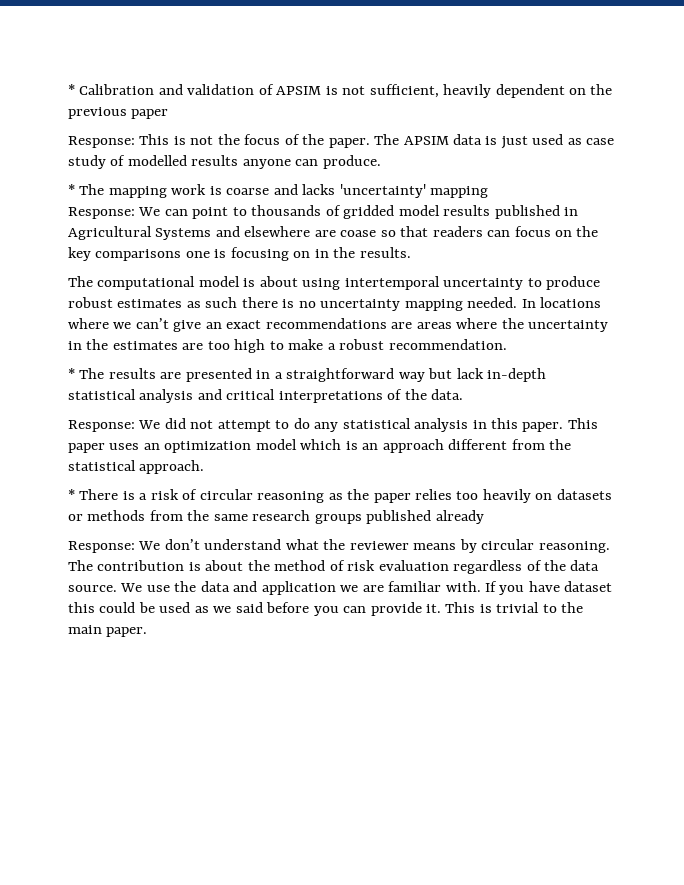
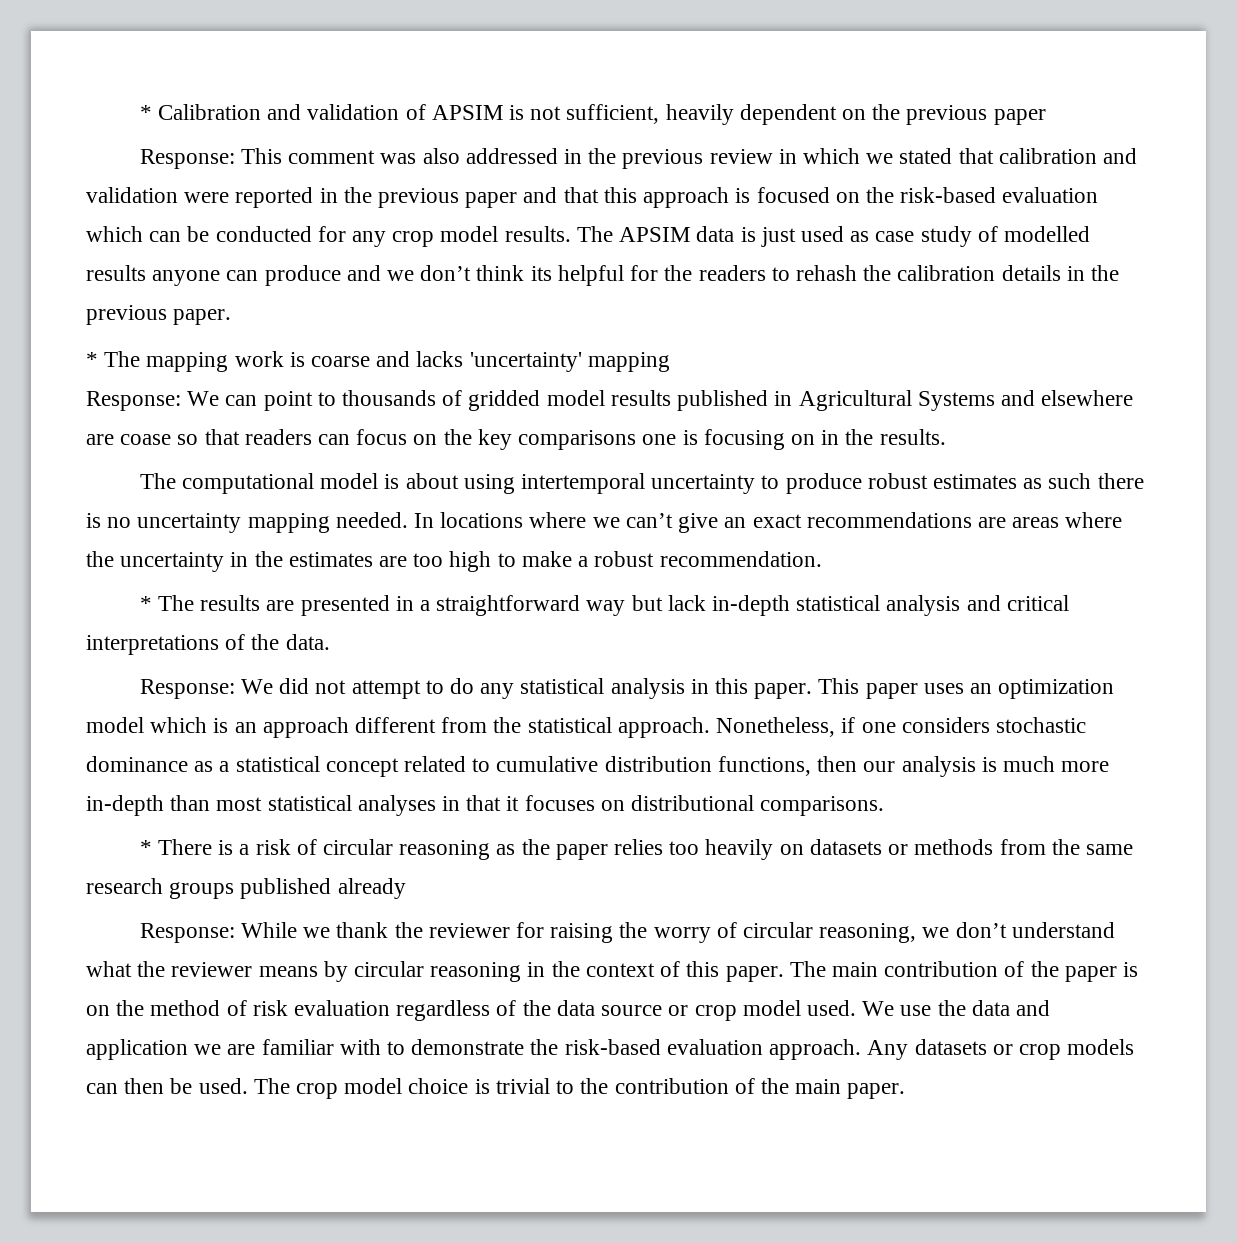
[173,134,370,148] is not the focus of the paper. -> [288,148,1138,169] [86,187,1099,208] [86,226,571,247] comment was also addressed in the previous review in which we stated that calibration and validation were reported in the previous paper and that this approach is focused on the risk-based evaluation which can be conducted for any crop model results.
[322,155,381,169] produce. -> [264,265,1119,286] [86,305,232,325] produce and we don’t think its helpful for the readers to rehash the calibration details in the previous paper.
(205, 467) none -> [716,717,1086,737] [86,756,1110,777] [86,795,885,816] Nonetheless, if one considers stochastic dominance as a statistical concept related to cumulative distribution functions, then our analysis is much more in-depth than most statistical analyses in that it focuses on distributional comparisons.
[138,541,161,550] We -> [240,922,950,943] While we thank the reviewer for raising the worry of circular reasoning, we
[538,541,610,553] [68,560,244,571] reasoning. The contribution is about -> [430,961,1138,982] [86,1005,110,1016] reasoning in the context of this paper. The main contribution of the paper is on
[68,585,117,592] source. -> [601,1000,856,1021] source or crop model used.
[445,581,613,595] [68,602,476,616] with. If you have dataset this could be used as we said before you can provide it. This -> [339,1039,1135,1060] [86,1078,469,1099] with to demonstrate the risk-based evaluation approach. Any datasets or crop models can then be used. The crop model choice
(584, 607) none -> [614,1078,789,1094] contribution of the

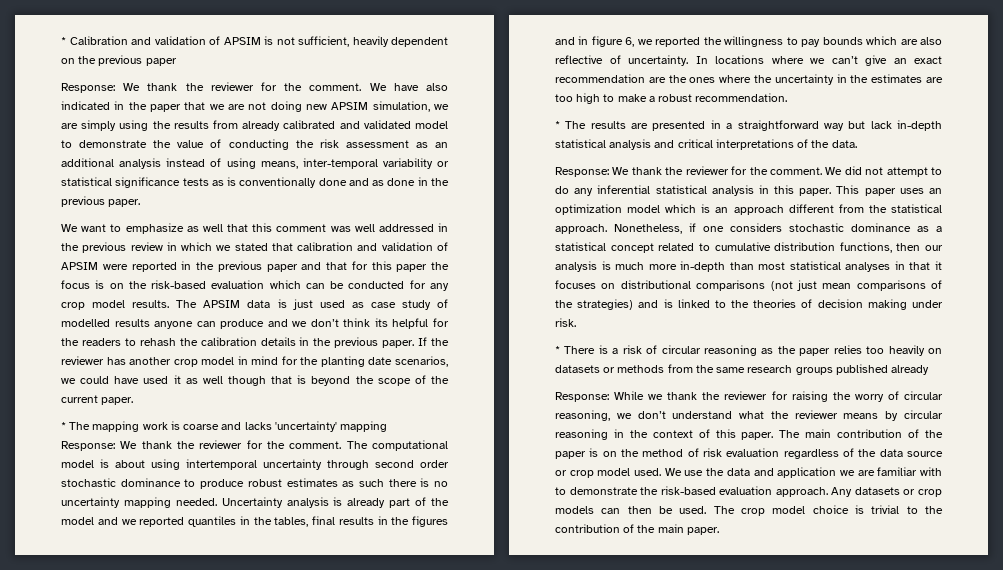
[240,148,282,164] This -> [123,82,448,91] [61,101,449,112] [61,120,448,131] [61,139,449,150] [61,158,449,169] [61,177,449,188] [61,196,141,207] [61,223,273,234] We thank the reviewer for the comment. We have also indicated in the paper that we are not doing new APSIM simulation, we are simply using the results from already calibrated and validated model to demonstrate the value of conducting the risk assessment as an additional analysis instead of using means, inter-temporal variability or statistical significance tests as is conventionally done and as done in the previous paper. // We want to emphasize as well that this
[422,148,460,164] also -> [354,224,375,232] well
(178, 195) none -> [436,242,448,251] [61,262,98,270] of APSIM
[603,187,830,208] this approach is focused -> [351,261,449,272] [61,280,105,289] for this paper the focus is
(232, 317) none -> [418,337,450,346] [61,356,448,367] [61,375,450,386] [61,395,134,405] If the reviewer has another crop model in mind for the planting date scenarios, we could have used it as well though that is beyond the scope of the current paper.
[225,390,1134,411] [86,429,946,450] can point to thousands of gridded model results published in Agricultural Systems and elsewhere are coase so that readers can focus on the key comparisons one is focusing on in the results. // -> [141,440,342,449] thank the reviewer for the comment.
(756, 484) none -> [327,460,449,470] [61,478,181,487] through second order stochastic dominance
(408, 520) none -> [221,497,450,508] [61,516,448,527] [555,36,942,47] [555,55,688,66] Uncertainty analysis is already part of the model and we reported quantiles in the tables, final results in the figures and in figure 6, we reported the willingness to pay bounds which are also reflective of uncertainty.
[806,512,1060,528] recommendations are areas -> [555,74,716,83] recommendation are the ones
(273, 686) none -> [631,166,843,175] thank the reviewer for the comment. We
(515, 691) none -> [597,185,651,194] inferential
[760,796,885,816] comparisons. -> [696,280,942,291] [555,299,943,310] [555,318,576,327] comparisons (not just mean comparisons of the strategies) and is linked to the theories of decision making under risk.

